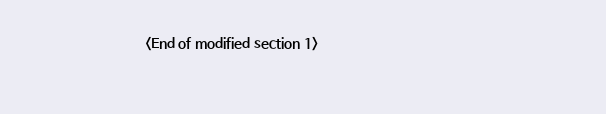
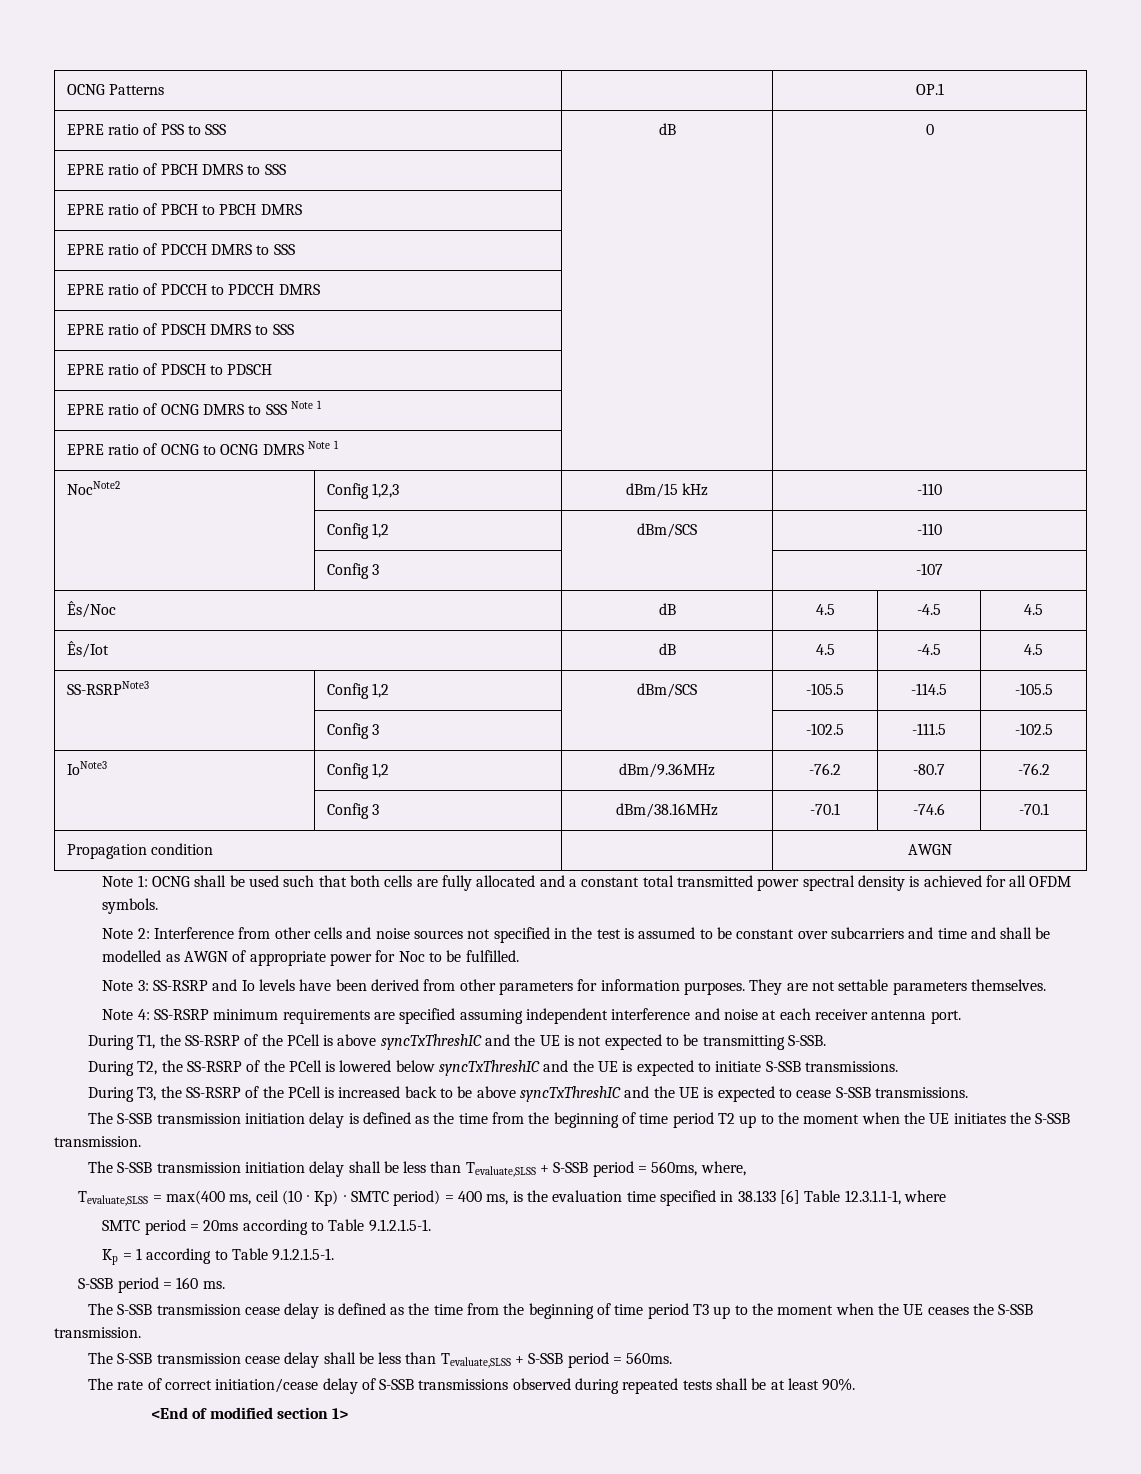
(144, 43) none -> [66,84,164,95] [915,83,944,95] [66,123,227,135] [658,123,676,135] [925,124,934,135] [66,163,286,175] [66,203,302,215] [66,243,295,255] [66,283,320,295] [66,323,294,335] [66,363,273,375] [66,400,323,415] [66,440,340,455] [66,481,120,495] [326,483,399,499] [625,483,709,498] [917,483,942,495] [326,523,389,539] [637,523,697,538] [917,523,942,535] [326,563,379,579] [916,563,943,575] [66,601,116,618] [658,603,676,615] [815,604,835,615] [917,604,941,615] [1024,604,1043,615] [66,641,109,658] [658,643,676,655] [815,644,835,655] [917,644,941,655] [1024,644,1043,655] [66,681,149,695] [326,683,389,699] [637,683,697,698] [806,683,844,695] [911,683,947,695] [1014,683,1053,695] [326,723,379,739] [806,723,844,735] [912,723,946,735] [1014,723,1053,735] [66,761,107,775] [326,763,389,779] [619,763,715,778] [809,763,841,775] [913,764,945,775] [1017,763,1050,775] [326,803,379,819] [616,803,718,818] [810,803,840,815] [913,803,945,815] [1018,803,1049,815] [66,843,213,859] [907,844,952,855] [102,875,1072,891] [102,898,159,914] [102,927,1051,943] [102,950,519,966] [102,979,1046,995] [102,1008,961,1024] [87,1034,826,1050] [87,1060,898,1076] [87,1086,968,1102] [87,1112,1071,1128] [54,1136,141,1147] [87,1161,746,1177] [78,1190,946,1206] [102,1219,431,1235] [102,1248,335,1265] [78,1277,225,1293] [87,1303,1034,1319] [54,1327,141,1338] [87,1352,673,1368] [87,1378,856,1394] OCNG Patterns | | OP.1 // EPRE ratio of PSS to SSS | dB | 0 // EPRE ratio of PBCH DMRS to SSS | | // EPRE ratio of PBCH to PBCH DMRS | | // EPRE ratio of PDCCH DMRS to SSS | | // EPRE ratio of PDCCH to PDCCH DMRS | | // EPRE ratio of PDSCH DMRS to SSS | | // EPRE ratio of PDSCH to PDSCH | | // EPRE ratio of OCNG DMRS to SSS Note 1 | | // EPRE ratio of OCNG to OCNG DMRS Note 1 | | // NocNote2 | Config 1,2,3 | dBm/15 kHz | -110 // | Config 1,2 | dBm/SCS | -110 // | Config 3 | | -107 // Ês/Noc | dB | 4.5 | -4.5 | 4.5 // Ês/Iot | dB | 4.5 | -4.5 | 4.5 // SS-RSRPNote3 | Config 1,2 | dBm/SCS | -105.5 | -114.5 | -105.5 // | Config 3 | | -102.5 | -111.5 | -102.5 // IoNote3 | Config 1,2 | dBm/9.36MHz | -76.2 | -80.7 | -76.2 // | Config 3 | dBm/38.16MHz | -70.1 | -74.6 | -70.1 // Propagation condition | | AWGN // Note 1: OCNG shall be used such that both cells are fully allocated and a constant total transmitted power spectral density is achieved for all OFDM symbols. // Note 2: Interference from other cells and noise sources not specified in the test is assumed to be constant over subcarriers and time and shall be modelled as AWGN of appropriate power for Noc to be fulfilled. // Note 3: SS-RSRP and Io levels have been derived from other parameters for information purposes. They are not settable parameters themselves. // Note 4: SS-RSRP minimum requirements are specified assuming independent interference and noise at each receiver antenna port. // During T1, the SS-RSRP of the PCell is above syncTxThreshIC and the UE is not expected to be transmitting S-SSB. // During T2, the SS-RSRP of the PCell is lowered below syncTxThreshIC and the UE is expected to initiate S-SSB transmissions. // During T3, the SS-RSRP of the PCell is increased back to be above syncTxThreshIC and the UE is expected to cease S-SSB transmissions. // The S-SSB transmission initiation delay is defined as the time from the beginning of time period T2 up to the moment when the UE initiates the S-SSB transmission. // The S-SSB transmission initiation delay shall be less than Tevaluate,SLSS + S-SSB period = 560ms, where, // Tevaluate,SLSS = max(400 ms, ceil (10 ∙ Kp) ∙ SMTC period) = 400 ms, is the evaluation time specified in 38.133 [6] Table 12.3.1.1-1, where // SMTC period = 20ms according to Table 9.1.2.1.5-1. // Kp = 1 according to Table 9.1.2.1.5-1. // S-SSB period = 160 ms. // The S-SSB transmission cease delay is defined as the time from the beginning of time period T3 up to the moment when the UE ceases the S-SSB transmission. // The S-SSB transmission cease delay shall be less than Tevaluate,SLSS + S-SSB period = 560ms. // The rate of correct initiation/cease delay of S-SSB transmissions observed during repeated tests shall be at least 90%. //

